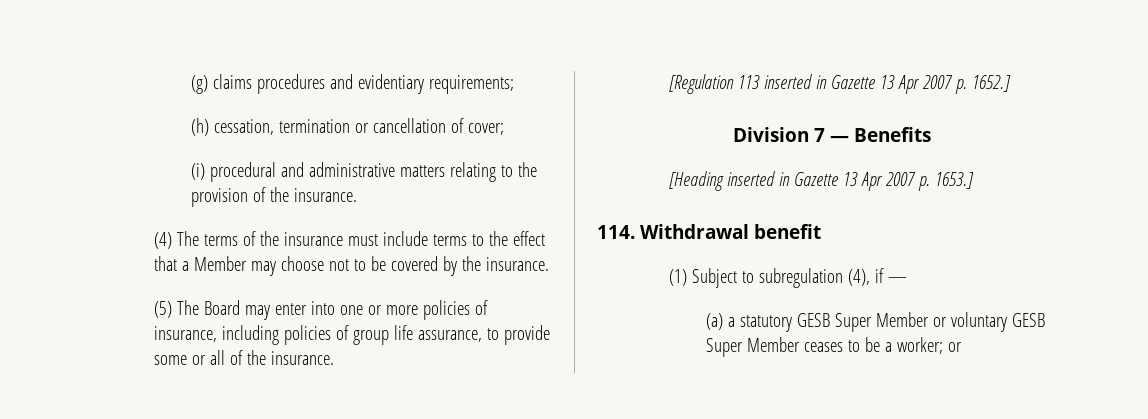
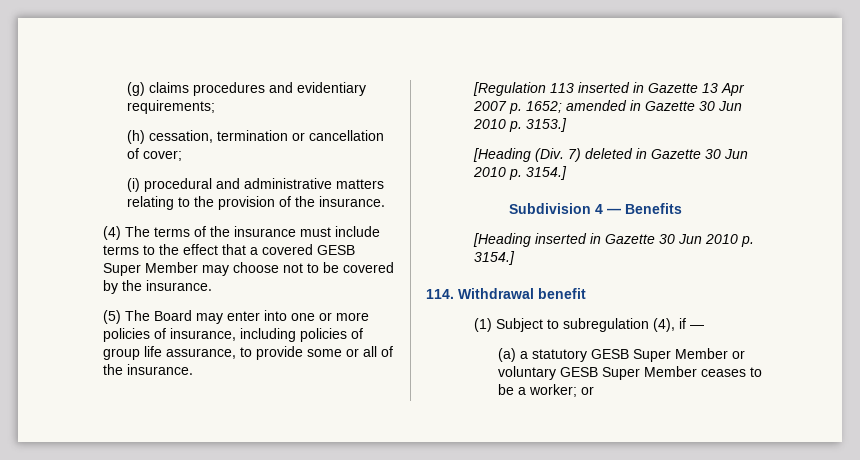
(190, 266) none -> [261,244,355,255] [102,263,141,276] covered GESB Super
[972,75,1012,92] [732,127,825,142] 1652.] // Division 7 -> [525,100,742,113] [472,118,567,132] [472,148,748,162] [472,166,567,180] [509,203,603,214] 1652; amended in Gazette 30 Jun 2010 p. 3153.] // [Heading (Div. 7) deleted in Gazette 30 Jun 2010 p. 3154.] // Subdivision 4
[843,172,975,191] 13 Apr 2007 p. 1653.] -> [658,234,754,247] [473,251,515,265] 30 Jun 2010 p. 3154.]

